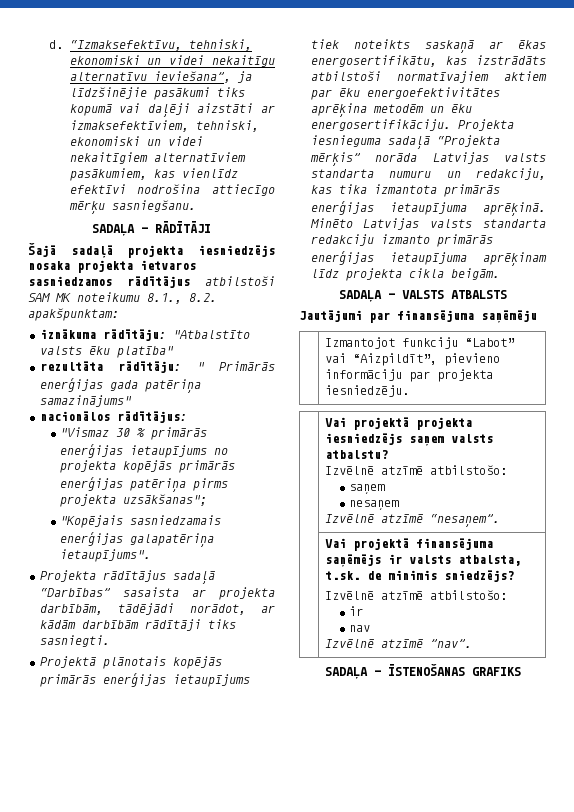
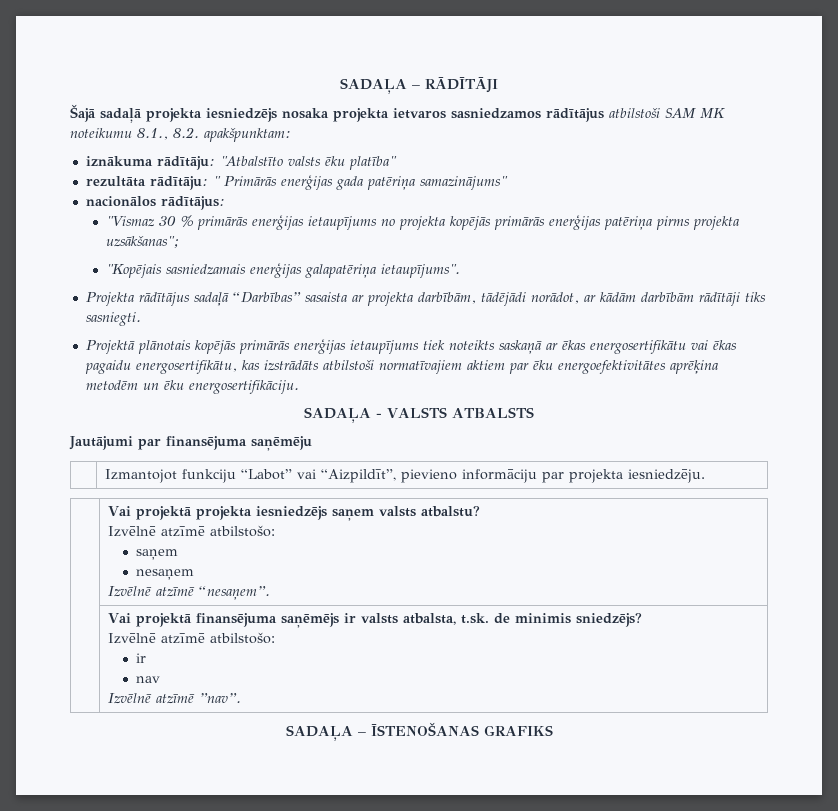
[48,39,252,51] [69,55,275,67] [69,71,252,83] [69,87,245,100] [69,103,275,118] [69,120,259,132] [69,136,203,146] [69,152,246,164] [69,168,238,181] [69,184,275,196] [68,200,196,214] d. “Izmaksefektīvu, tehniski, ekonomiski un videi nekaitīgu alternatīvu ieviešana”, ja līdzšinējie pasākumi tiks kopumā vai daļēji aizstāti ar izmaksefektīviem, tehniski, ekonomiski un videi nekaitīgiem alternatīviem pasākumiem, kas vienlīdz efektīvi nodrošina attiecīgo mērķu sasniegšanu. // -> (340, 86) none
(546, 44) none -> [589,340,737,354] [84,360,131,374] energosertifikātu vai ēkas pagaidu
[457,119,514,131] [310,135,500,150] [309,152,546,166] [310,168,546,180] [310,184,500,197] [310,200,546,216] [309,218,546,230] [310,234,493,247] [310,250,547,266] [310,268,500,281] Projekta iesnieguma sadaļā “Projekta mērķis” norāda Latvijas valsts standarta numuru un redakciju, kas tika izmantota primārās enerģijas ietaupījuma aprēķinā. Minēto Latvijas valsts standarta redakciju izmanto primārās enerģijas ietaupījuma aprēķinam līdz projekta cikla beigām. -> (299, 387) none

